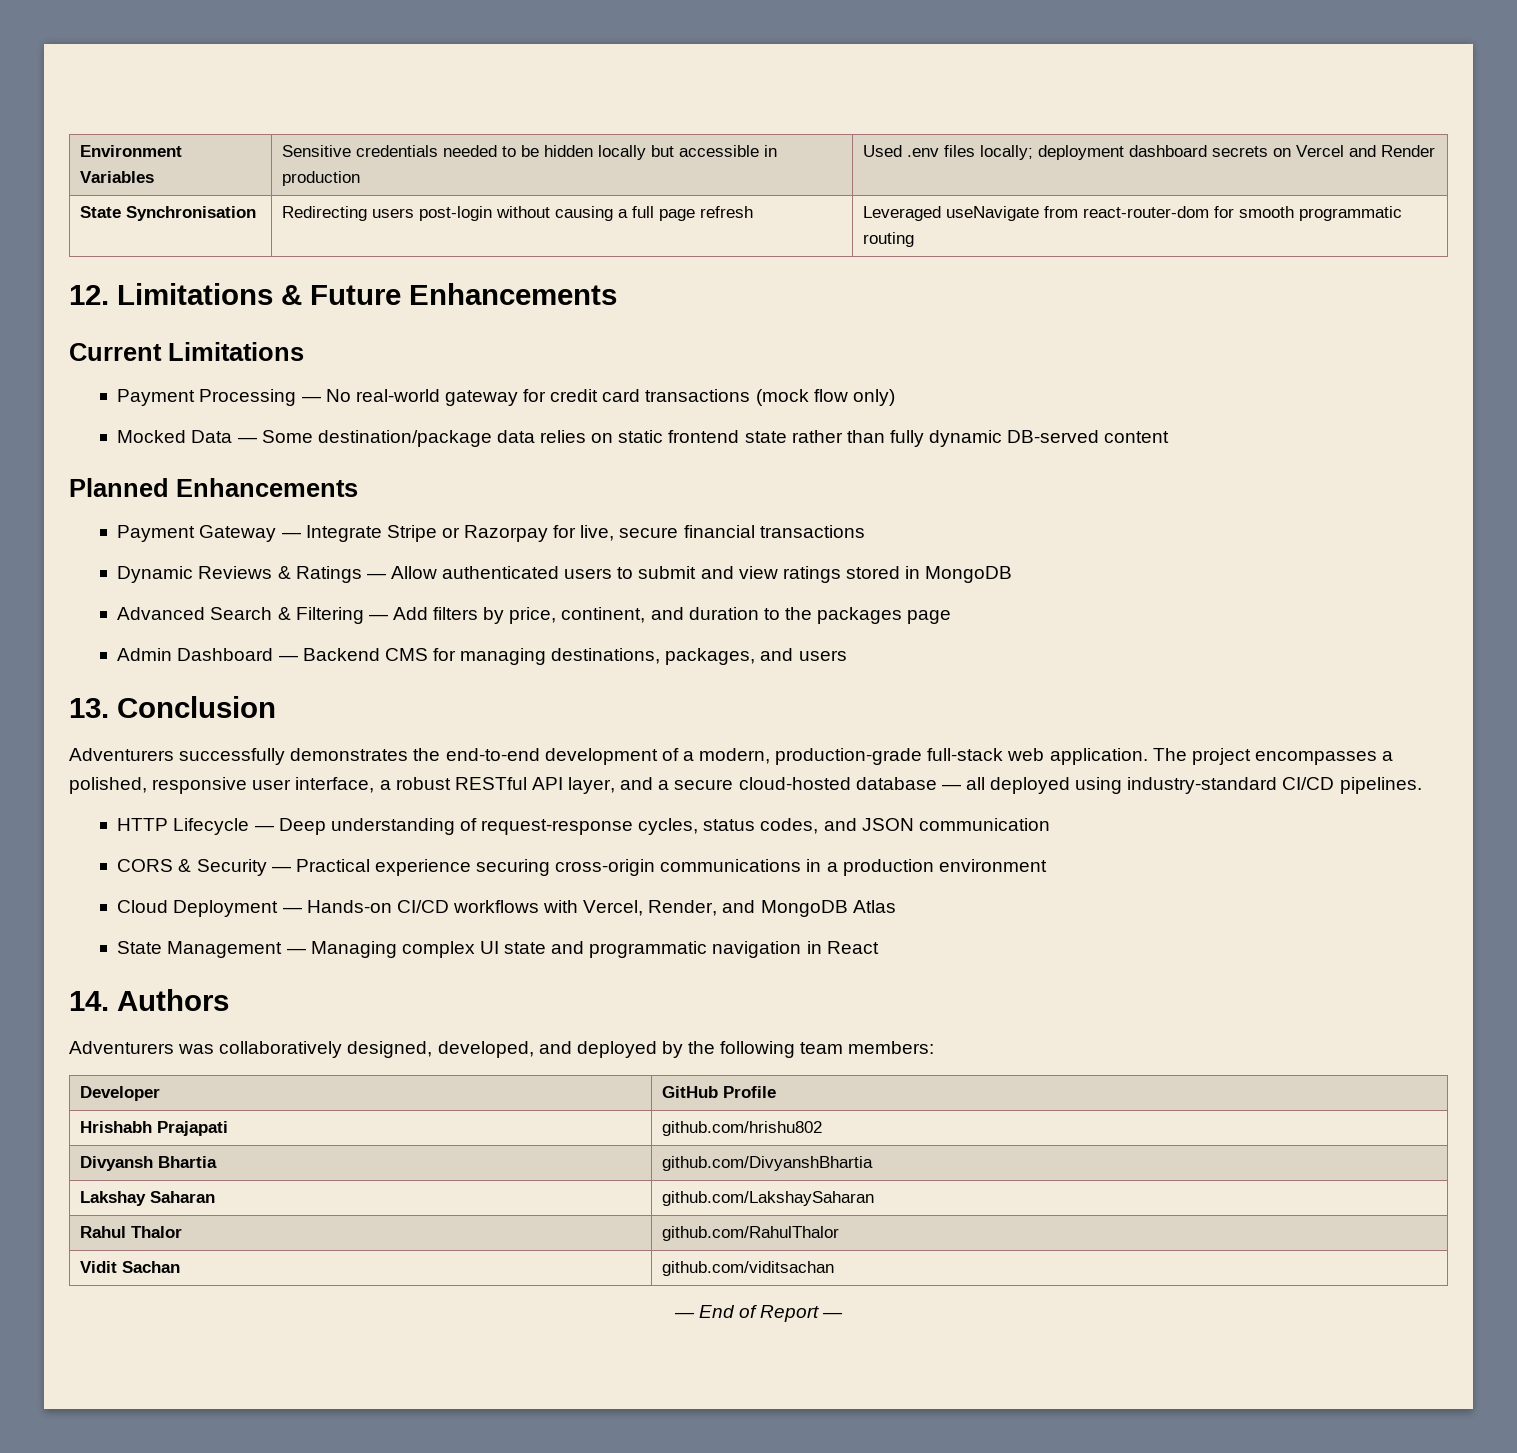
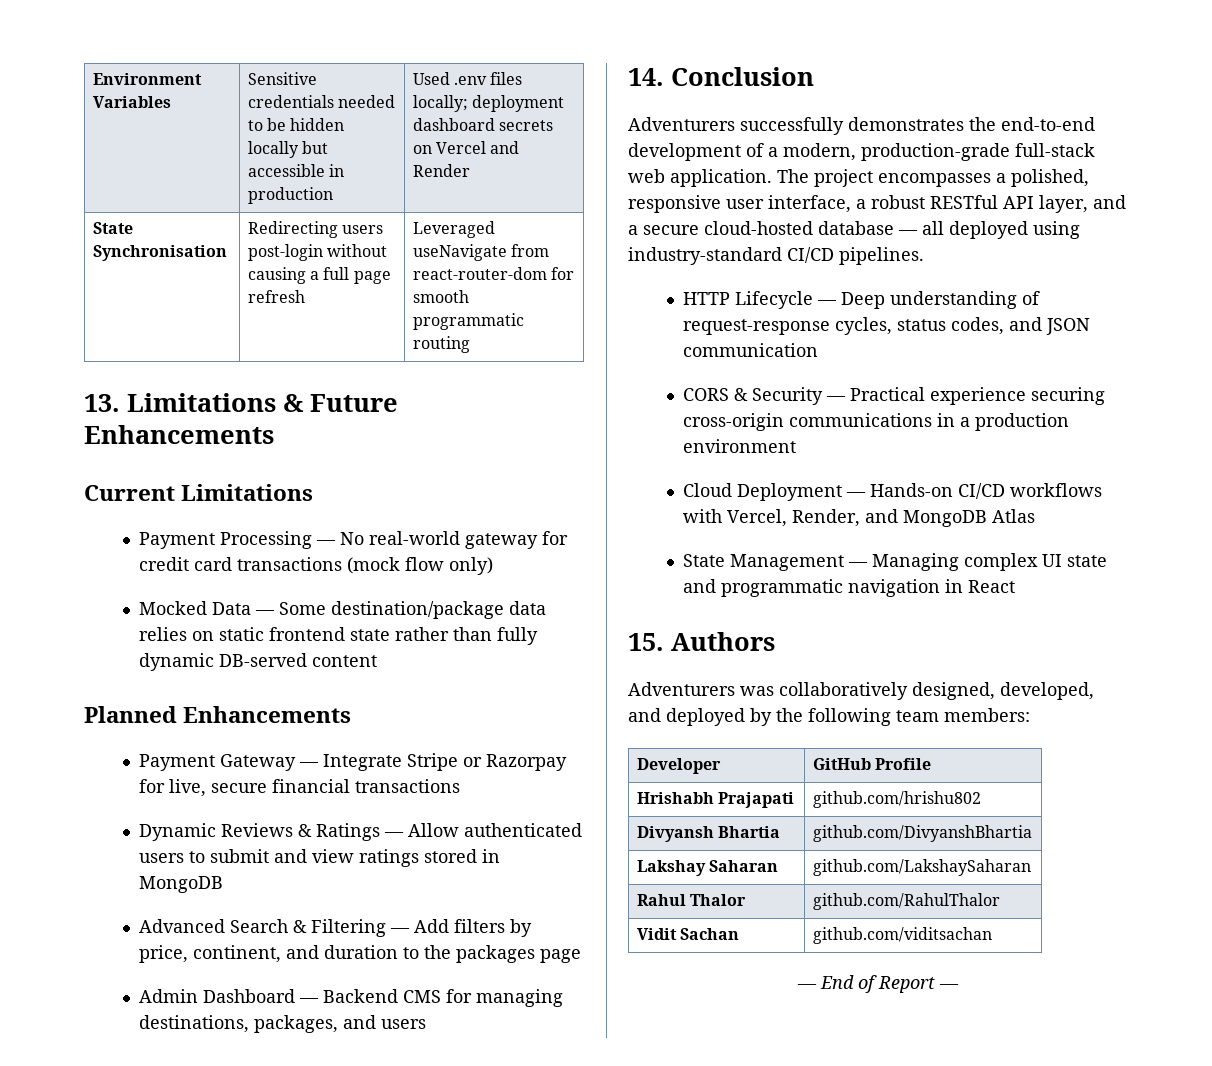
[69,285,109,305] 12. -> [84,394,120,412] 13.
[69,698,109,718] 13. -> [628,68,664,86] 14.
[69,991,109,1011] 14. -> [628,633,664,651] 15.

